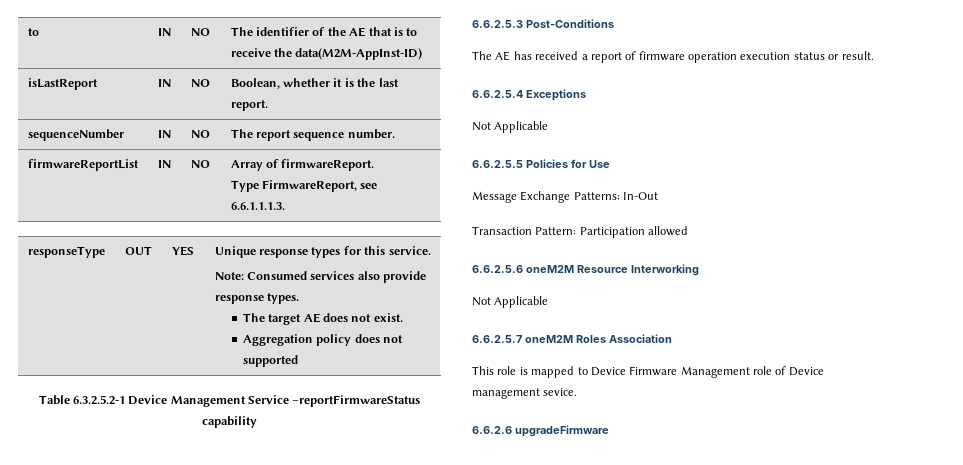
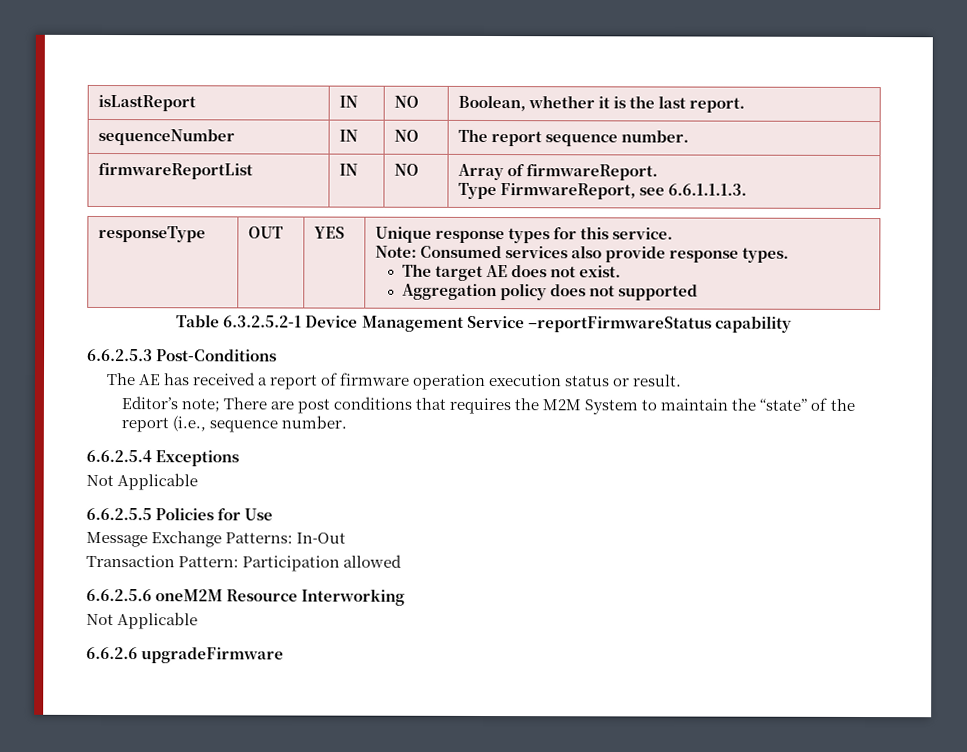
[27,28,39,36] [157,28,171,36] [190,28,210,36] [230,27,418,37] [230,48,423,60] to | IN | NO | The identifier of the AE that is to receive the data(M2M-AppInst-ID) // -> (97, 103) none
(874, 55) none -> [120,396,855,415] [120,415,347,433] // Editor’s note; There are post conditions that requires the M2M System to maintain the “state” of the report (i.e., sequence number.
[472,334,672,343] [472,366,824,378] [472,388,578,399] // 6.6.2.5.7 oneM2M Roles Association // This role is mapped to Device Firmware Management role of Device management sevice. -> (199, 621) none

